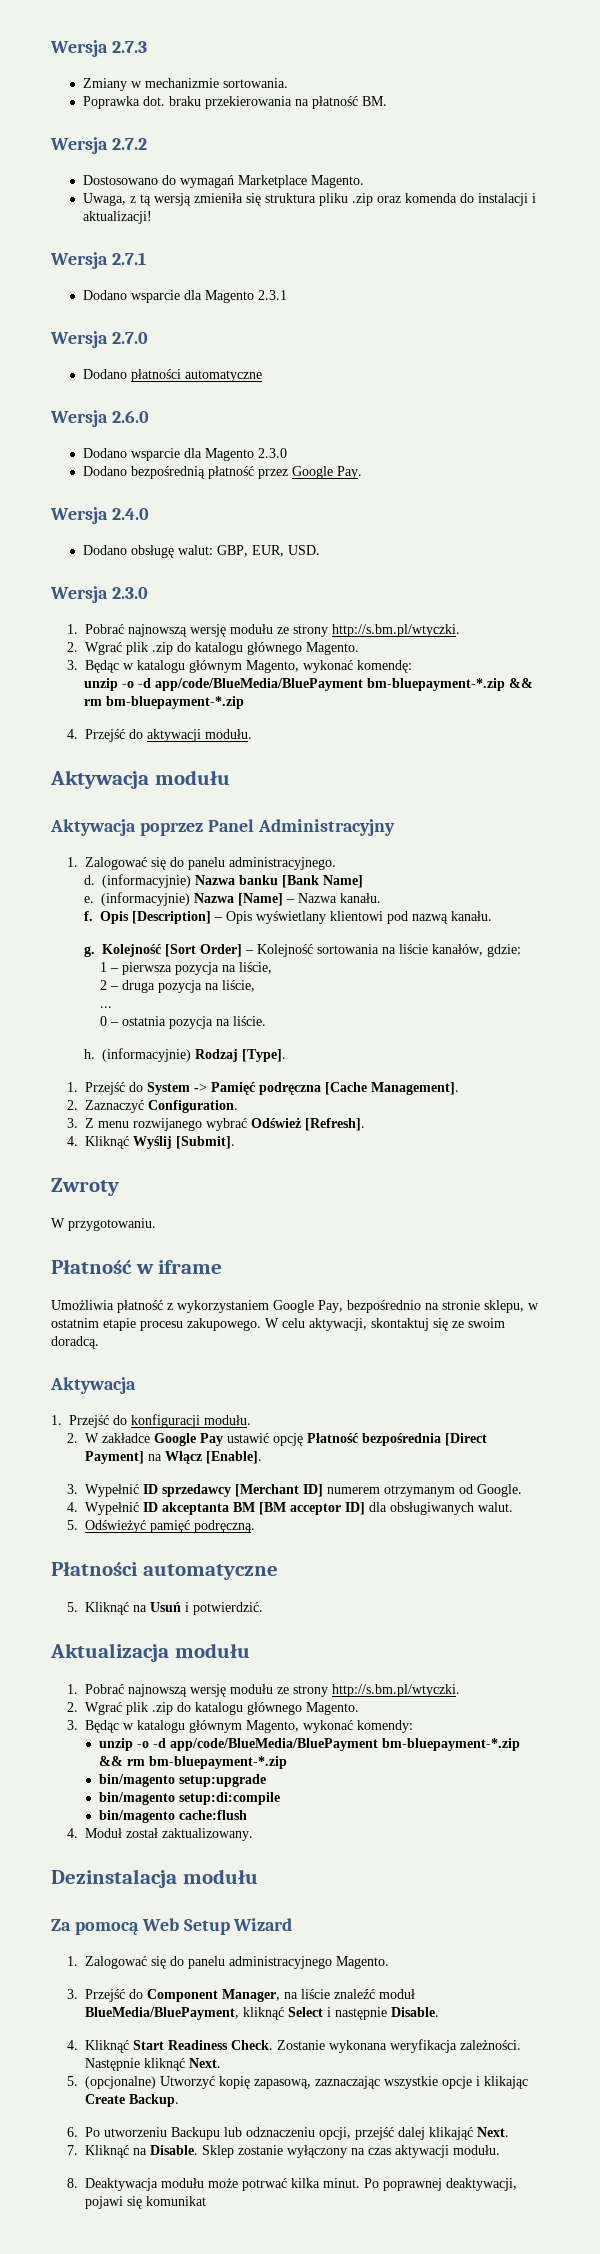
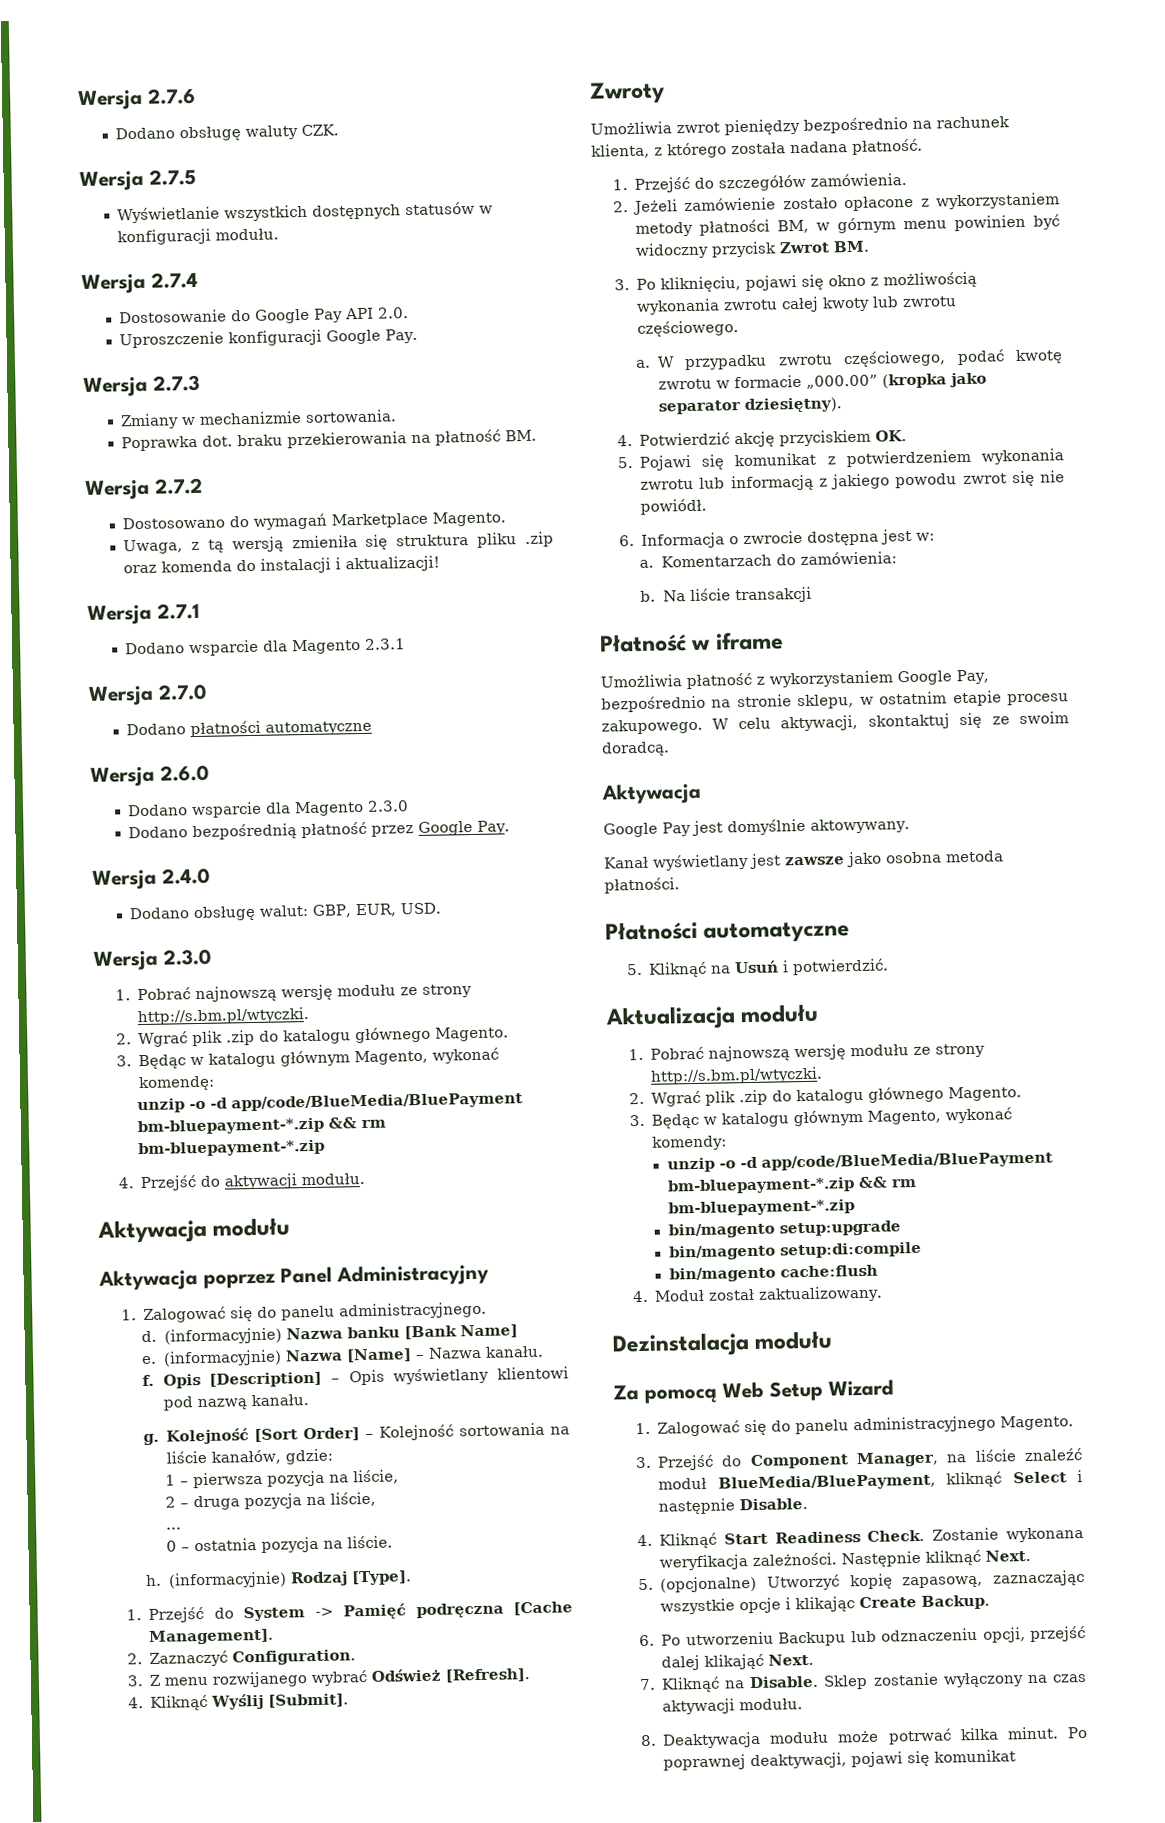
[50,40,108,57] Wersja -> [78,87,196,111] [115,124,340,142] [79,168,196,192] [117,201,494,224] [117,228,280,246] [81,271,198,294] [119,307,410,324] [119,328,419,349] [83,376,148,397] Wersja 2.7.6 // Dodano obsługę waluty CZK. // Wersja 2.7.5 // Wyświetlanie wszystkich dostępnych statusów w konfiguracji modułu. // Wersja 2.7.4 // Dostosowanie do Google Pay API 2.0. // Uproszczenie konfiguracji Google Pay. // Wersja
[51,1218,156,1231] W przygotowaniu. -> [590,116,1010,136] [591,138,923,159] [611,172,908,193] [612,192,1060,215] [635,214,1060,237] [635,240,871,259] [613,271,978,293] [636,296,958,315] [637,320,740,337] [635,349,1063,371] [657,372,987,390] [657,397,842,415] [616,429,908,448] [616,448,1064,471] [640,470,1065,492] [640,498,708,515] [618,528,936,549] [639,551,897,568] [640,586,812,604] Umożliwia zwrot pieniędzy bezpośrednio na rachunek klienta, z którego została nadana płatność. // 1. Przejść do szczegółów zamówienia. // 2. Jeżeli zamówienie zostało opłacone z wykorzystaniem metody płatności BM, w górnym menu powinien być widoczny przycisk Zwrot BM. // 3. Po kliknięciu, pojawi się okno z możliwością wykonania zwrotu całej kwoty lub zwrotu częściowego. // a. W przypadku zwrotu częściowego, podać kwotę zwrotu w formacie „000.00” (kropka jako separator dziesiętny). // 4. Potwierdzić akcję przyciskiem OK. // 5. Pojawi się komunikat z potwierdzeniem wykonania zwrotu lub informacją z jakiego powodu zwrot się nie powiódł. // 6. Informacja o zwrocie dostępna jest w: // a. Komentarzach do zamówienia: // b. Na liście transakcji
[51,1414,251,1428] [67,1433,488,1446] [85,1451,263,1464] [67,1484,523,1497] [67,1502,514,1515] [67,1520,256,1533] 1. Przejść do konfiguracji modułu. // 2. W zakładce Google Pay ustawić opcję Płatność bezpośrednia [Direct Payment] na Włącz [Enable]. // 3. Wypełnić ID sprzedawcy [Merchant ID] numerem otrzymanym od Google. // 4. Wypełnić ID akceptanta BM [BM acceptor ID] dla obsługiwanych walut. // 5. Odświeżyć pamięć podręczną. -> [603,818,910,838] [604,850,1004,871] [604,877,680,894] Google Pay jest domyślnie aktowywany. // Kanał wyświetlany jest zawsze jako osobna metoda płatności.

